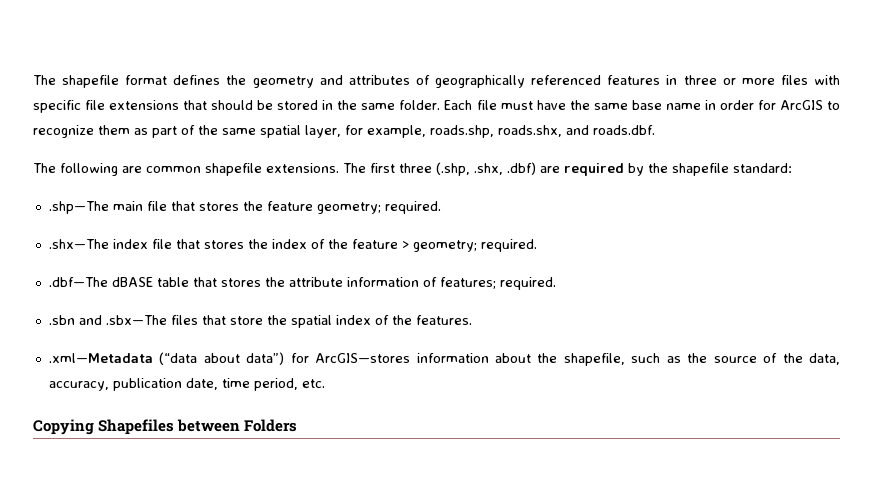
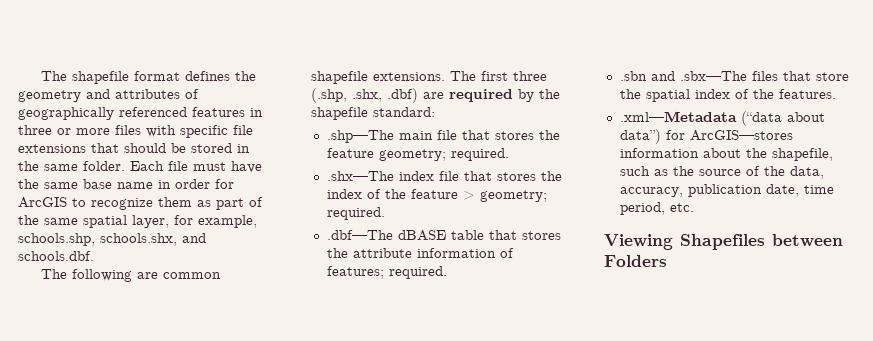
[430,125,655,138] roads.shp, roads.shx, and roads.dbf. -> [18,233,206,246] [18,251,94,261] schools.shp, schools.shx, and schools.dbf.
[33,419,94,435] Copying -> [604,234,673,250] Viewing

